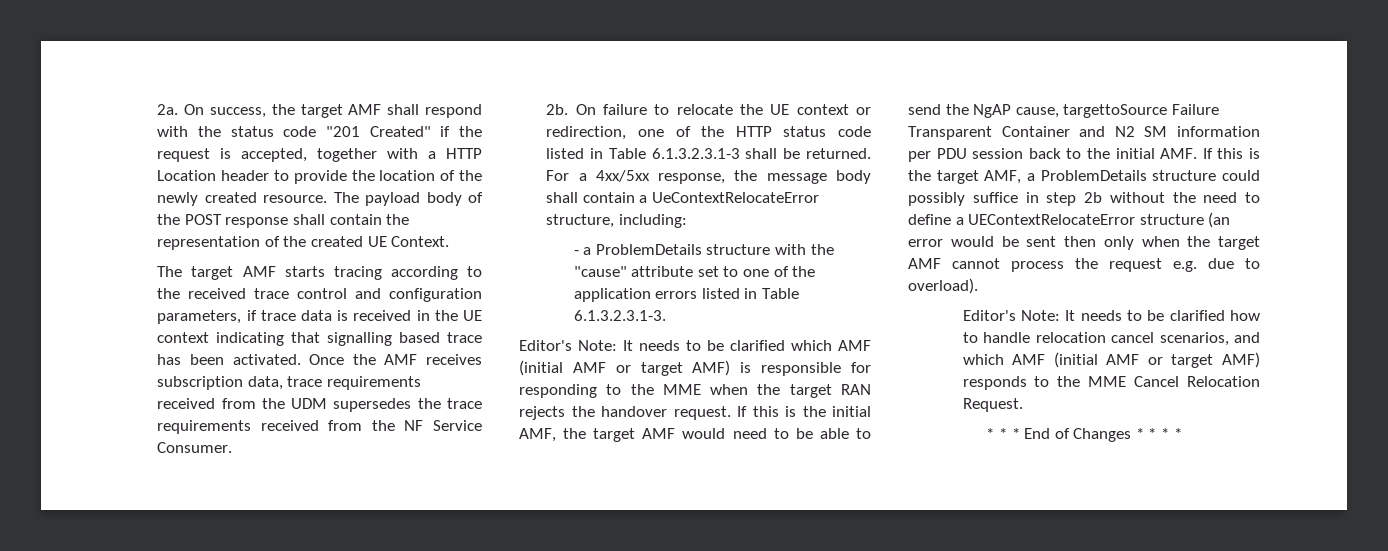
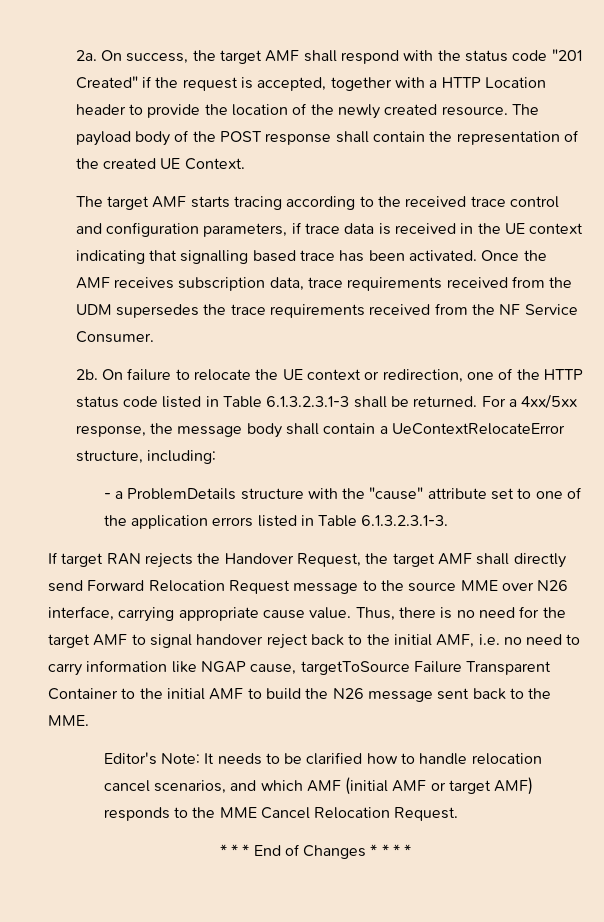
[519,340,871,351] [519,360,871,376] [519,384,871,398] [519,406,871,420] [519,428,871,442] [908,104,1219,118] [908,126,1260,140] [908,148,1260,162] [908,170,1260,184] [908,192,1260,206] [908,212,1231,228] [908,236,1260,250] [908,258,1260,272] [908,278,978,294] Editor's Note: It needs to be clarified which AMF (initial AMF or target AMF) is responsible for responding to the MME when the target RAN rejects the handover request. If this is the initial AMF, the target AMF would need to be able to send the NgAP cause, targettoSource Failure Transparent Container and N2 SM information per PDU session back to the initial AMF. If this is the target AMF, a ProblemDetails structure could possibly suffice in step 2b without the need to define a UEContextRelocateError structure (an error would be sent then only when the target AMF cannot process the request e.g. due to overload). -> [48,552,566,568] [48,580,569,594] [48,606,566,622] [48,634,581,649] [48,660,552,676] [48,688,552,702] [48,715,89,726] If target RAN rejects the Handover Request, the target AMF shall directly send Forward Relocation Request message to the source MME over N26 interface, carrying appropriate cause value. Thus, there is no need for the target AMF to signal handover reject back to the initial AMF, i.e. no need to carry information like NGAP cause, targetToSource Failure Transparent Container to the initial AMF to build the N26 message sent back to the MME.

